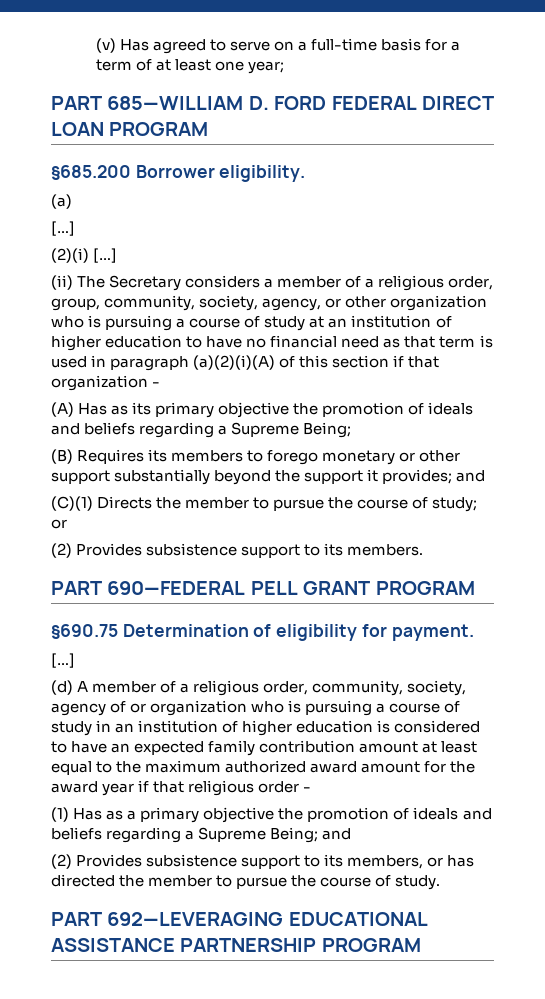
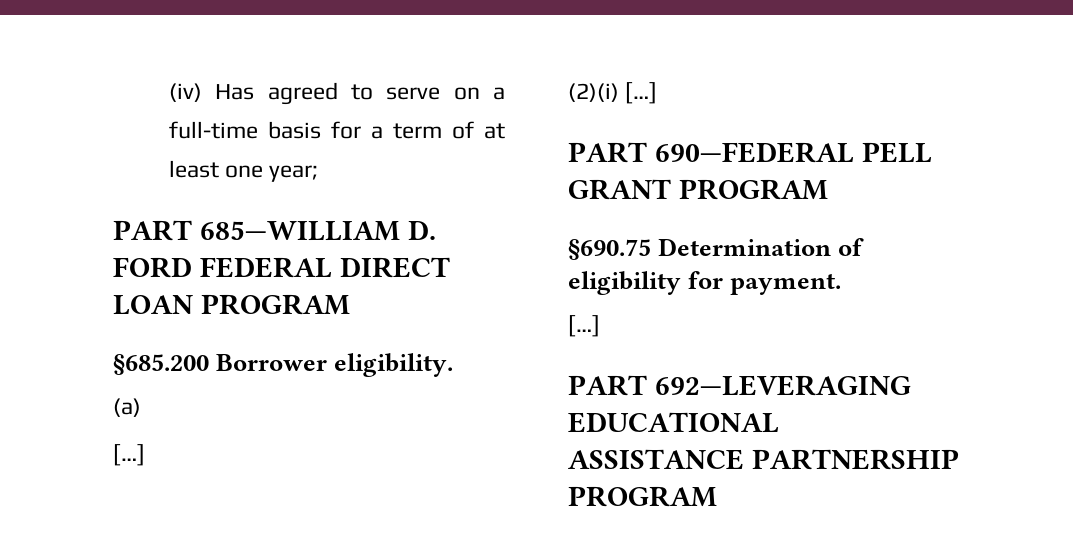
[95,38,116,53] (v) -> [168,83,202,102] (iv)
[51,275,494,291] [51,295,488,311] [51,315,452,331] [51,335,493,351] [51,355,440,371] [51,375,161,391] [51,402,474,418] [51,422,352,438] [51,449,461,465] [51,469,486,485] [51,496,478,512] [51,519,67,529] [51,543,424,558] // (ii) The Secretary considers a member of a religious order, group, community, society, agency, or other organization who is pursuing a course of study at an institution of higher education to have no financial need as that term is used in paragraph (a)(2)(i)(A) of this section if that organization - // (A) Has as its primary objective the promotion of ideals and beliefs regarding a Supreme Being; // (B) Requires its members to forego monetary or other support substantially beyond the support it provides; and // (C)(1) Directs the member to pursue the course of study; or // (2) Provides subsistence support to its members. -> (658, 93) none
[51,680,467,696] [51,700,461,716] [51,720,481,736] [51,740,478,756] [51,760,476,775] [51,780,312,796] [51,807,492,823] [51,827,352,843] [51,854,475,869] [51,874,441,890] // (d) A member of a religious order, community, society, agency of or organization who is pursuing a course of study in an institution of higher education is considered to have an expected family contribution amount at least equal to the maximum authorized award amount for the award year if that religious order - // (1) Has as a primary objective the promotion of ideals and beliefs regarding a Supreme Being; and // (2) Provides subsistence support to its members, or has directed the member to pursue the course of study. -> (600, 326) none

